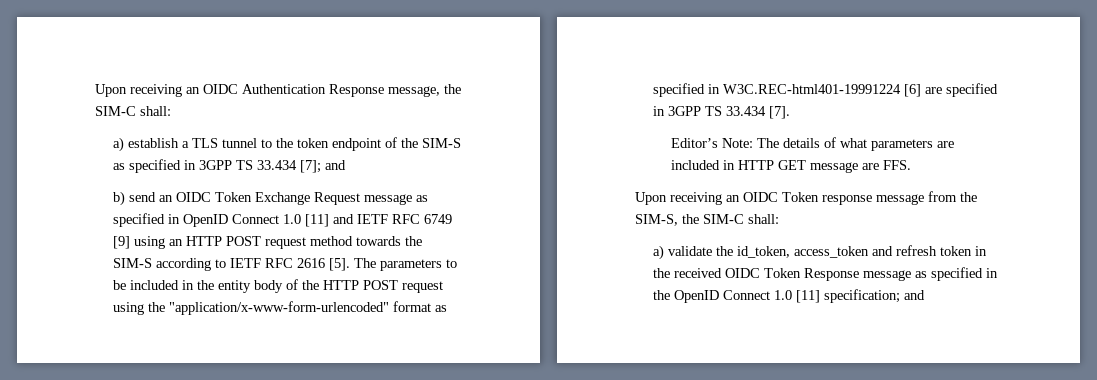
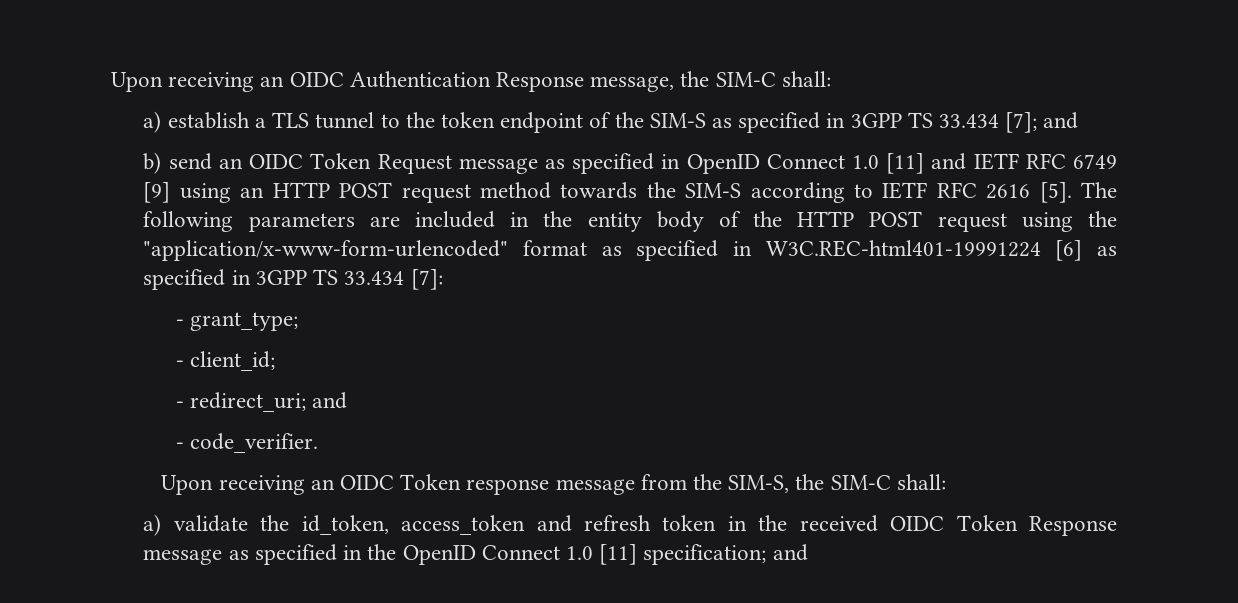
[254,192,310,205] Exchange -> (372, 161) none
[379,259,457,271] [112,280,126,290] parameters to be -> [143,211,400,232] following parameters are
[924,83,998,97] [652,106,790,119] [670,137,954,151] [670,160,911,173] are specified in 3GPP TS 33.434 [7]. // Editor’s Note: The details of what parameters are included in HTTP GET message are FFS. -> [1096,246,1117,256] [143,269,443,290] [175,312,299,331] [175,351,276,371] [175,392,348,412] [175,433,319,453] as specified in 3GPP TS 33.434 [7]: // - grant_type; // - client_id; // - redirect_uri; and // - code_verifier.

